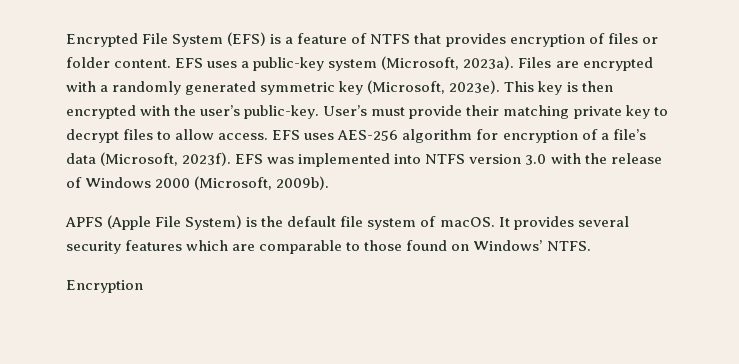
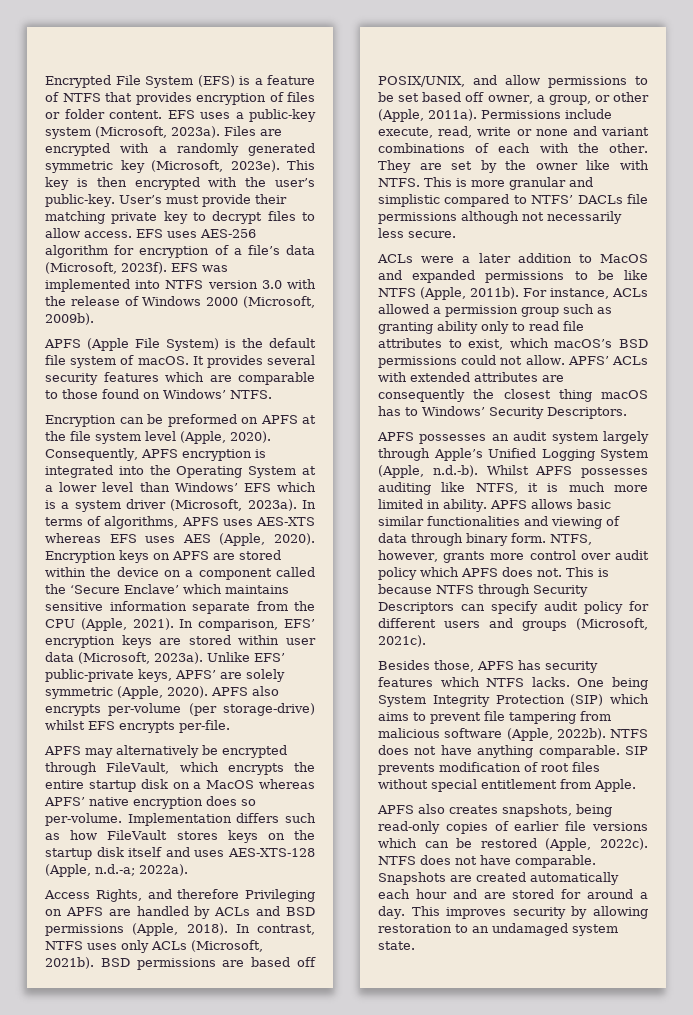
(143, 286) none -> [119,414,316,427] [45,431,271,444] [45,448,266,461] [45,465,316,478] [45,482,316,492] [45,499,316,512] [45,516,315,529] [45,533,315,546] [45,550,281,563] [45,567,315,580] [45,584,289,594] [45,601,315,614] [45,618,315,631] [45,635,316,648] [45,652,285,664] [45,669,285,682] [45,686,279,699] [45,703,315,716] [45,720,230,733] [44,745,287,758] [45,762,315,775] [45,779,315,792] [44,796,256,809] [45,813,316,826] [45,830,315,843] [45,847,315,860] [45,864,188,877] [44,889,315,902] [45,906,315,919] [45,923,315,936] [45,940,263,953] [45,957,316,970] [378,75,648,88] [378,92,649,105] [378,109,612,122] [378,126,649,138] [378,143,649,153] [378,160,649,173] [378,177,593,190] [378,194,648,207] [378,211,622,224] [378,228,456,238] [377,253,648,263] [378,270,648,283] [378,287,648,300] [378,304,612,317] [378,321,584,334] [378,338,648,350] [378,355,648,368] [378,372,564,382] [378,389,648,402] [378,406,627,419] [377,431,649,444] [378,448,648,461] [378,465,648,478] [378,482,648,495] [378,499,611,512] [378,516,620,529] [378,533,592,546] [378,550,649,563] [378,567,609,580] [378,584,588,597] [378,601,649,614] [378,618,648,631] [378,635,426,647] [378,660,598,673] [378,677,648,690] [378,694,649,707] [378,711,611,724] [378,728,648,741] [378,745,648,758] [378,762,600,775] [378,779,636,792] [377,804,612,817] [378,821,648,834] [378,838,648,851] [378,855,596,868] [378,872,619,885] [378,889,648,899] [378,906,648,919] [378,923,618,936] [378,941,415,950] can be preformed on APFS at the file system level (Apple, 2020). Consequently, APFS encryption is integrated into the Operating System at a lower level than Windows’ EFS which is a system driver (Microsoft, 2023a). In terms of algorithms, APFS uses AES-XTS whereas EFS uses AES (Apple, 2020). Encryption keys on APFS are stored within the device on a component called the ‘Secure Enclave’ which maintains sensitive information separate from the CPU (Apple, 2021). In comparison, EFS’ encryption keys are stored within user data (Microsoft, 2023a). Unlike EFS’ public-private keys, APFS’ are solely symmetric (Apple, 2020). APFS also encrypts per-volume (per storage-drive) whilst EFS encrypts per-file. // APFS may alternatively be encrypted through FileVault, which encrypts the entire startup disk on a MacOS whereas APFS’ native encryption does so per-volume. Implementation differs such as how FileVault stores keys on the startup disk itself and uses AES-XTS-128 (Apple, n.d.-a; 2022a). // Access Rights, and therefore Privileging on APFS are handled by ACLs and BSD permissions (Apple, 2018). In contrast, NTFS uses only ACLs (Microsoft, 2021b). BSD permissions are based off POSIX/UNIX, and allow permissions to be set based off owner, a group, or other (Apple, 2011a). Permissions include execute, read, write or none and variant combinations of each with the other. They are set by the owner like with NTFS. This is more granular and simplistic compared to NTFS’ DACLs file permissions although not necessarily less secure. // ACLs were a later addition to MacOS and expanded permissions to be like NTFS (Apple, 2011b). For instance, ACLs allowed a permission group such as granting ability only to read file attributes to exist, which macOS’s BSD permissions could not allow. APFS’ ACLs with extended attributes are consequently the closest thing macOS has to Windows’ Security Descriptors. // APFS possesses an audit system largely through Apple’s Unified Logging System (Apple, n.d.-b). Whilst APFS possesses auditing like NTFS, it is much more limited in ability. APFS allows basic similar functionalities and viewing of data through binary form. NTFS, however, grants more control over audit policy which APFS does not. This is because NTFS through Security Descriptors can specify audit policy for different users and groups (Microsoft, 2021c). // Besides those, APFS has security features which NTFS lacks. One being System Integrity Protection (SIP) which aims to prevent file tampering from malicious software (Apple, 2022b). NTFS does not have anything comparable. SIP prevents modification of root files without special entitlement from Apple. // APFS also creates snapshots, being read-only copies of earlier file versions which can be restored (Apple, 2022c). NTFS does not have comparable. Snapshots are created automatically each hour and are stored for around a day. This improves security by allowing restoration to an undamaged system state.

